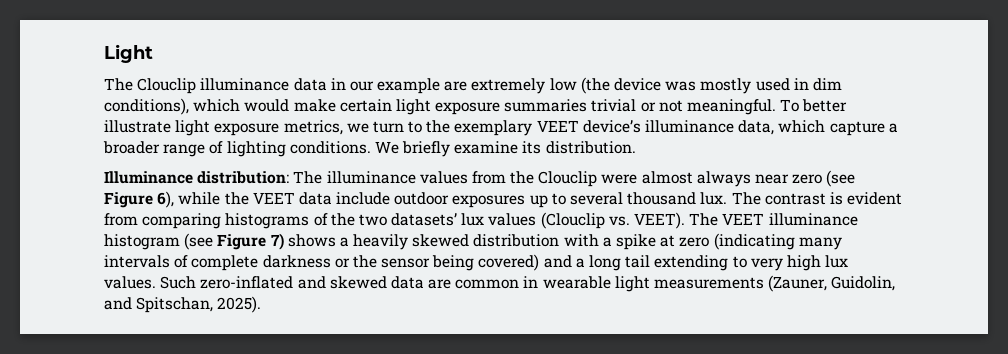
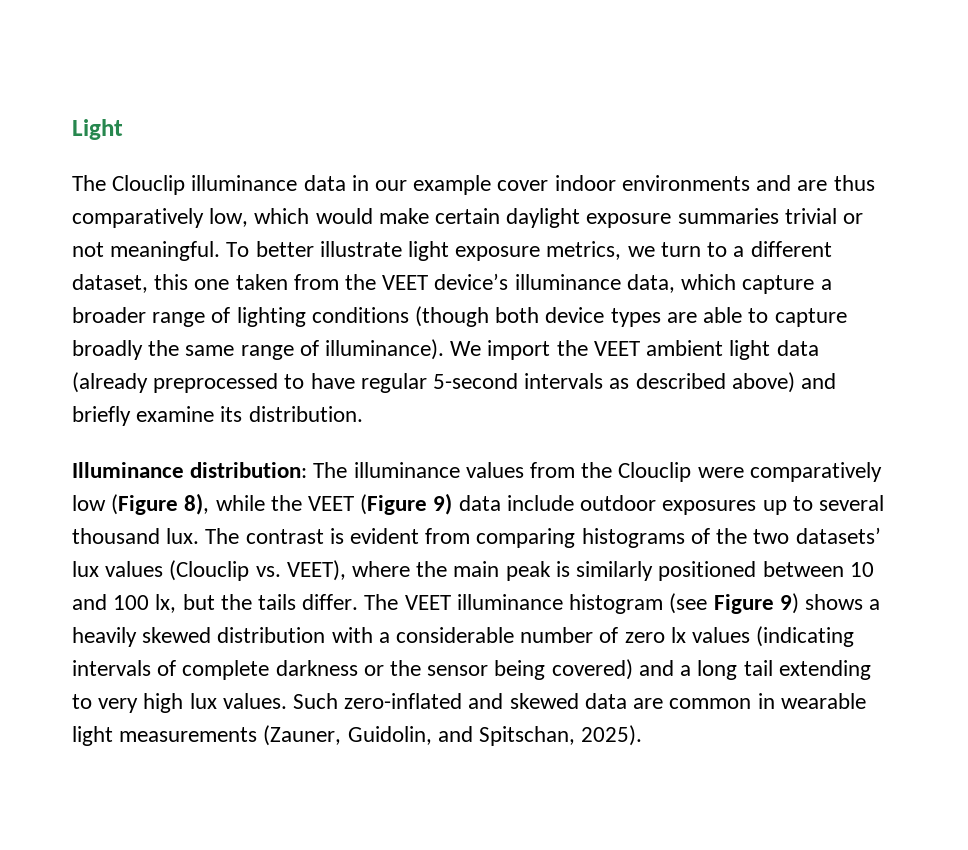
[444,77,842,94] [104,98,189,115] are extremely low (the device was mostly used in dim conditions), -> [497,175,875,191] [72,208,249,228] cover indoor environments and are thus comparatively low,
[395,99,431,115] light -> [506,208,581,228] daylight
[426,120,533,136] the exemplary -> [733,241,832,257] [72,274,377,293] a different dataset, this one taken from the
[289,141,399,154] conditions. We -> [311,306,847,327] [72,339,819,360] [72,372,837,393] conditions (though both device types are able to capture broadly the same range of illuminance). We import the VEET ambient light data (already preprocessed to have regular 5-second intervals as described above) and
[641,170,856,187] [104,191,175,208] almost always near zero (see Figure 6), -> [749,462,882,482] [72,493,210,515] comparatively low (Figure 8),
(295, 198) none -> [360,493,453,515] (Figure 9)
[634,212,686,229] VEET). -> [286,560,874,581] [72,594,359,613] VEET), where the main peak is similarly positioned between 10 and 100 lx, but the tails differ.
[270,233,284,250] 7) -> [779,593,799,614] 9)
[616,233,842,250] spike at zero (indicating many -> [396,626,855,647] considerable number of zero lx values (indicating

